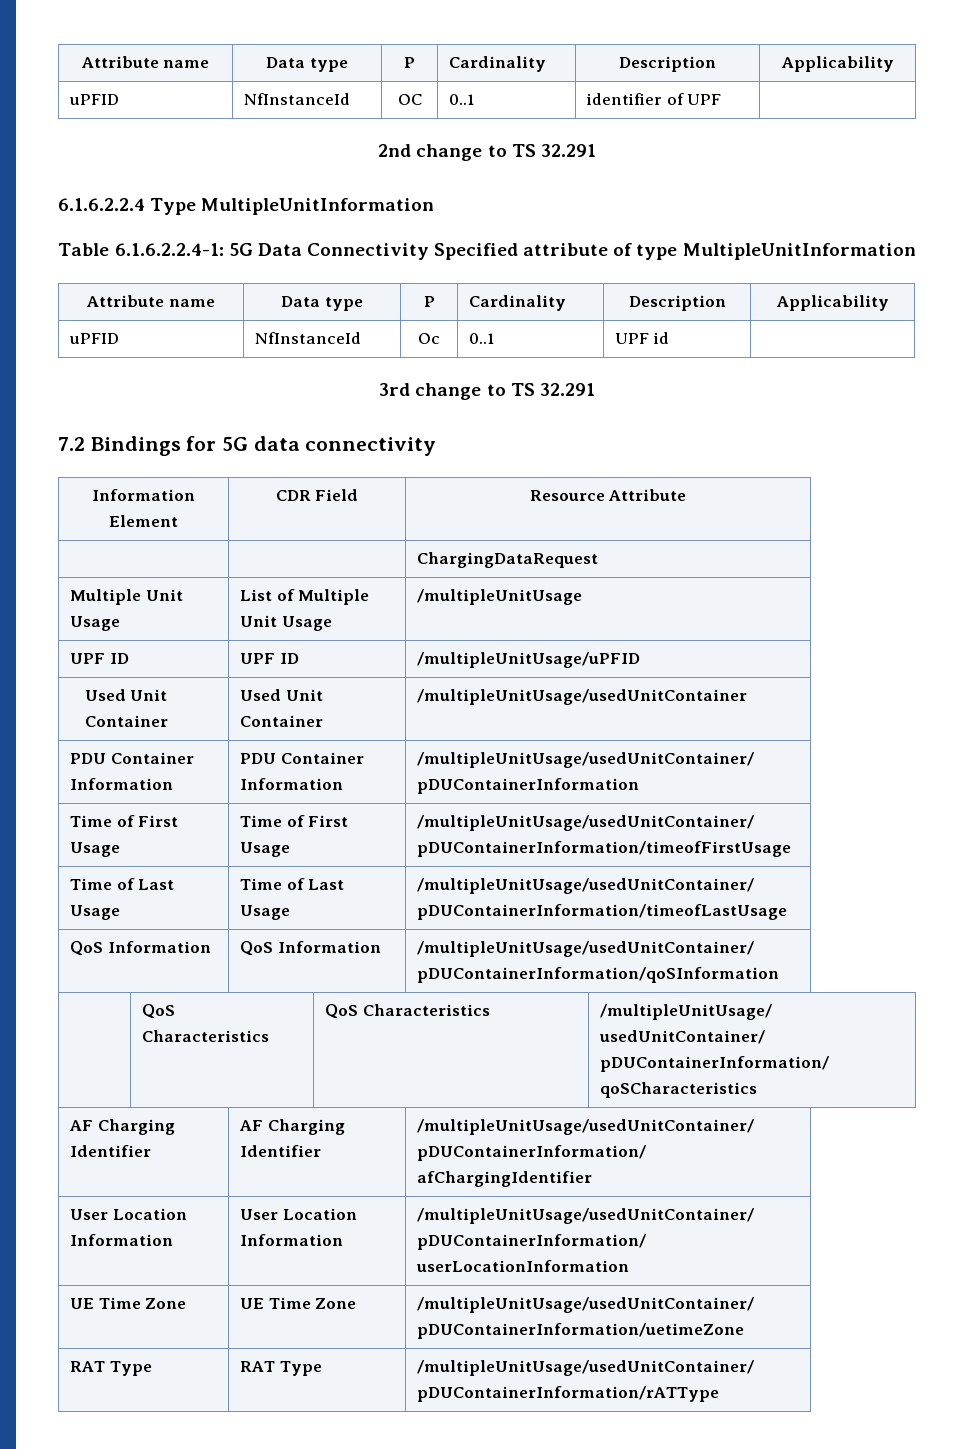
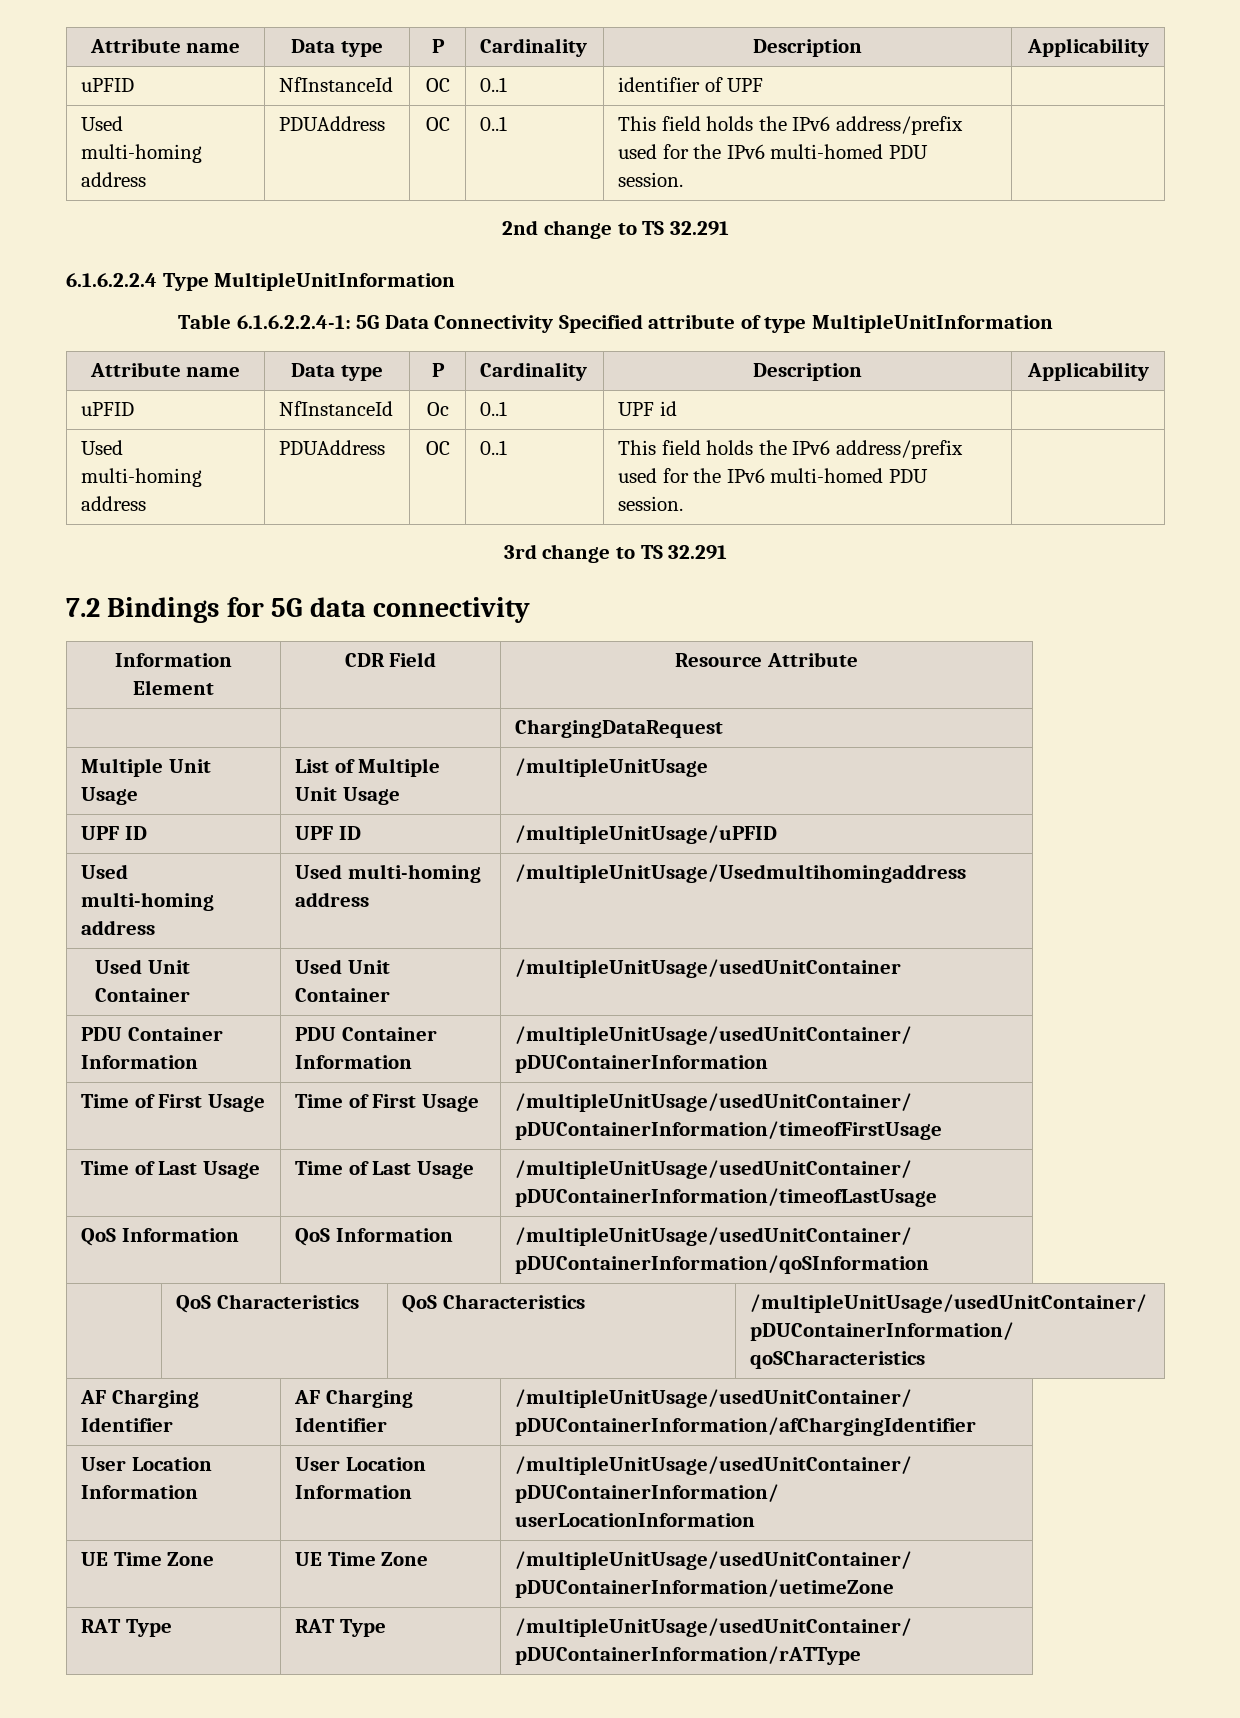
(722, 99) none -> [81,116,124,131] [81,144,203,163] [81,172,147,187] [279,116,386,131] [425,117,450,131] [480,116,508,131] [618,116,963,135] [618,144,928,159] [618,172,684,187] // Used multi-homing address | PDUAddress | OC | 0..1 | This field holds the IPv6 address/prefix used for the IPv6 multi-homed PDU session. |
(669, 338) none -> [81,440,124,455] [81,468,203,487] [81,496,147,511] [279,440,386,455] [425,441,450,455] [480,440,508,455] [618,440,963,459] [618,468,928,483] [618,496,684,511] // Used multi-homing address | PDUAddress | OC | 0..1 | This field holds the IPv6 address/prefix used for the IPv6 multi-homed PDU session. |
(640, 660) none -> [81,864,129,879] [81,892,215,911] [81,920,156,935] [295,864,481,883] [295,892,370,907] [515,864,967,883] // Used multi-homing address | Used multi-homing address | /multipleUnitUsage/Usedmultihomingaddress

